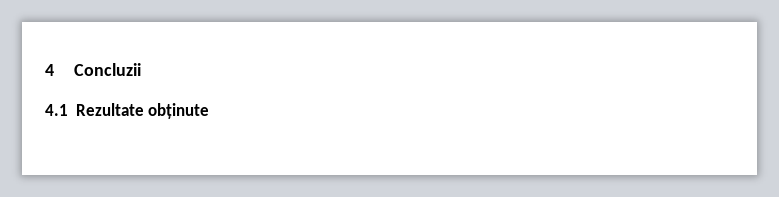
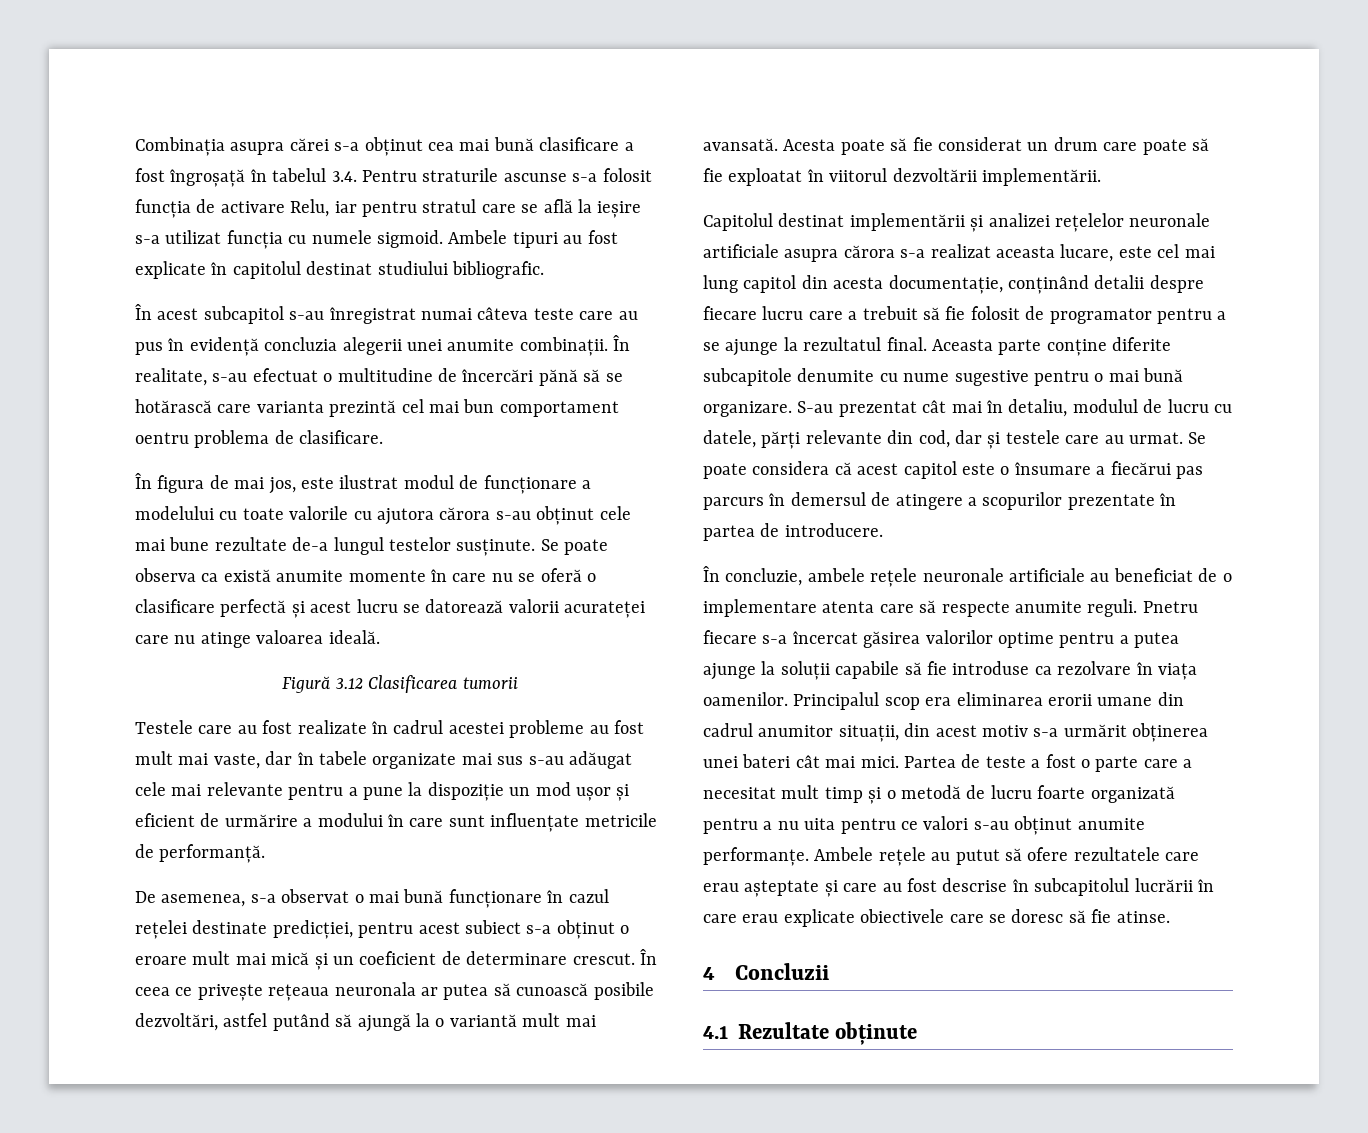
(45, 70) none -> [135,137,634,156] [135,168,652,187] [135,199,642,218] [135,230,618,249] [135,261,544,279] [135,304,638,324] [135,335,631,356] [135,368,623,386] [135,399,619,417] [135,430,384,448] [135,473,591,494] [135,506,631,525] [135,537,609,556] [135,568,596,582] [135,599,646,618] [135,630,380,648] [282,675,518,693] [135,720,644,738] [135,751,632,769] [135,782,630,801] [135,813,657,832] [135,844,266,863] [135,889,609,908] [135,920,630,939] [135,949,657,970] [135,982,654,1001] [135,1013,596,1032] [703,137,1209,155] [703,168,1101,186] [703,213,1211,232] [703,244,1215,262] [703,275,1204,294] [703,306,1227,324] [703,337,1172,356] [703,368,1184,386] [703,399,1232,417] [703,430,1207,449] [703,461,1203,479] [703,492,1177,510] [703,523,883,541] [703,566,1232,587] [703,599,1198,617] [703,630,1180,648] [703,661,1197,680] [703,692,1184,710] [703,723,1209,742] [703,754,1193,772] [703,785,1175,804] [703,816,1145,835] [703,847,1200,866] [703,878,1214,897] [703,909,1170,927] Combinația asupra cărei s-a obținut cea mai bună clasificare a fost îngroșață în tabelul 3.4. Pentru straturile ascunse s-a folosit funcția de activare Relu, iar pentru stratul care se află la ieșire s-a utilizat funcția cu numele sigmoid. Ambele tipuri au fost explicate în capitolul destinat studiului bibliografic. // În acest subcapitol s-au înregistrat numai câteva teste care au pus în evidență concluzia alegerii unei anumite combinații. În realitate, s-au efectuat o multitudine de încercări pănă să se hotărască care varianta prezintă cel mai bun comportament oentru problema de clasificare. // În figura de mai jos, este ilustrat modul de funcționare a modelului cu toate valorile cu ajutora cărora s-au obținut cele mai bune rezultate de-a lungul testelor susținute. Se poate observa ca există anumite momente în care nu se oferă o clasificare perfectă și acest lucru se datorează valorii acurateței care nu atinge valoarea ideală. // Figură 3.12 Clasificarea tumorii // Testele care au fost realizate în cadrul acestei probleme au fost mult mai vaste, dar în tabele organizate mai sus s-au adăugat cele mai relevante pentru a pune la dispoziție un mod ușor și eficient de urmărire a modului în care sunt influențate metricile de performanță. // De asemenea, s-a observat o mai bună funcționare în cazul rețelei destinate predicției, pentru acest subiect s-a obținut o eroare mult mai mică și un coeficient de determinare crescut. În ceea ce privește rețeaua neuronala ar putea să cunoască posibile dezvoltări, astfel putând să ajungă la o variantă mult mai avansată. Acesta poate să fie considerat un drum care poate să fie exploatat în viitorul dezvoltării implementării. // Capitolul destinat implementării și analizei rețelelor neuronale artificiale asupra cărora s-a realizat aceasta lucare, este cel mai lung capitol din acesta documentație, conținând detalii despre fiecare lucru care a trebuit să fie folosit de programator pentru a se ajunge la rezultatul final. Aceasta parte conține diferite subcapitole denumite cu nume sugestive pentru o mai bună organizare. S-au prezentat cât mai în detaliu, modulul de lucru cu datele, părți relevante din cod, dar și testele care au urmat. Se poate considera că acest capitol este o însumare a fiecărui pas parcurs în demersul de atingere a scopurilor prezentate în partea de introducere. // În concluzie, ambele rețele neuronale artificiale au beneficiat de o implementare atenta care să respecte anumite reguli. Pnetru fiecare s-a încercat găsirea valorilor optime pentru a putea ajunge la soluții capabile să fie introduse ca rezolvare în viața oamenilor. Principalul scop era eliminarea erorii umane din cadrul anumitor situații, din acest motiv s-a urmărit obținerea unei bateri cât mai mici. Partea de teste a fost o parte care a necesitat mult timp și o metodă de lucru foarte organizată pentru a nu uita pentru ce valori s-au obținut anumite performanțe. Ambele rețele au putut să ofere rezultatele care erau așteptate și care au fost descrise în subcapitolul lucrării în care erau explicate obiectivele care se doresc să fie atinse. //

